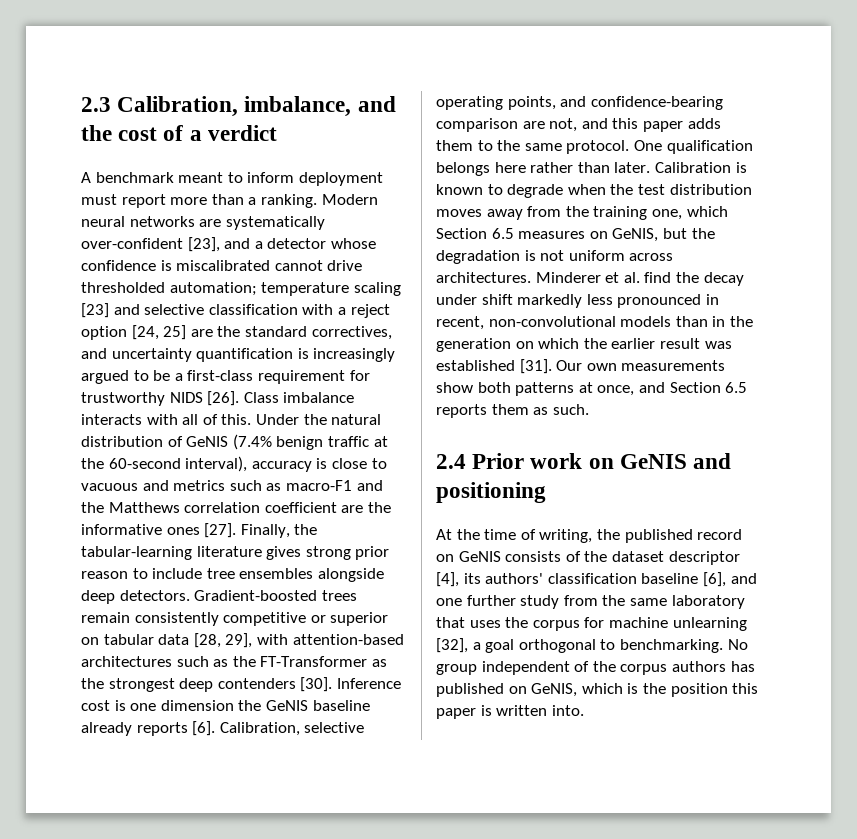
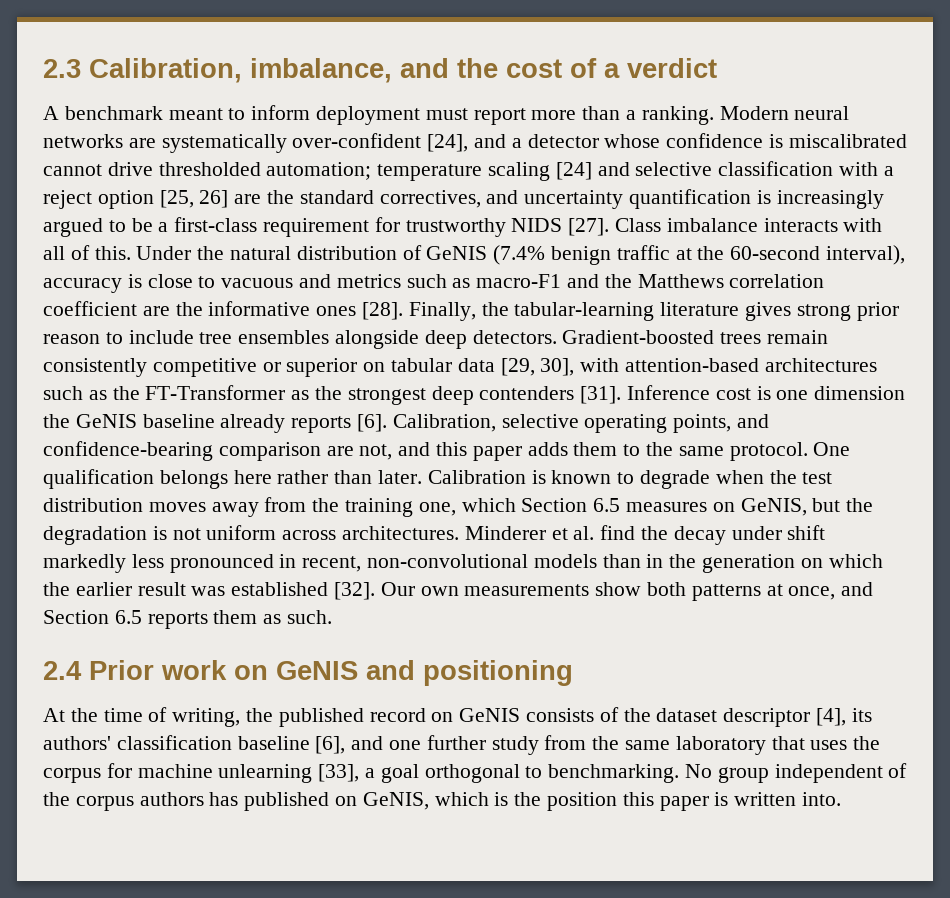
[187,237,220,252] [23], -> [427,134,469,152] [24],
[81,303,109,318] [23] -> [555,162,592,180] [24]
[131,325,187,340] [24, 25] -> [159,190,229,208] [25, 26]
[207,391,240,406] [26]. -> [568,218,610,236] [27].
[204,523,237,538] [27]. -> [362,302,404,320] [28].
[193,633,253,648] [28, 29], -> [500,358,575,376] [29, 30],
[300,677,333,692] [30]. -> [580,386,622,404] [31].
[519,359,552,374] [31]. -> [334,582,376,600] [32].
[436,638,468,653] [32], -> [318,764,360,782] [33],

